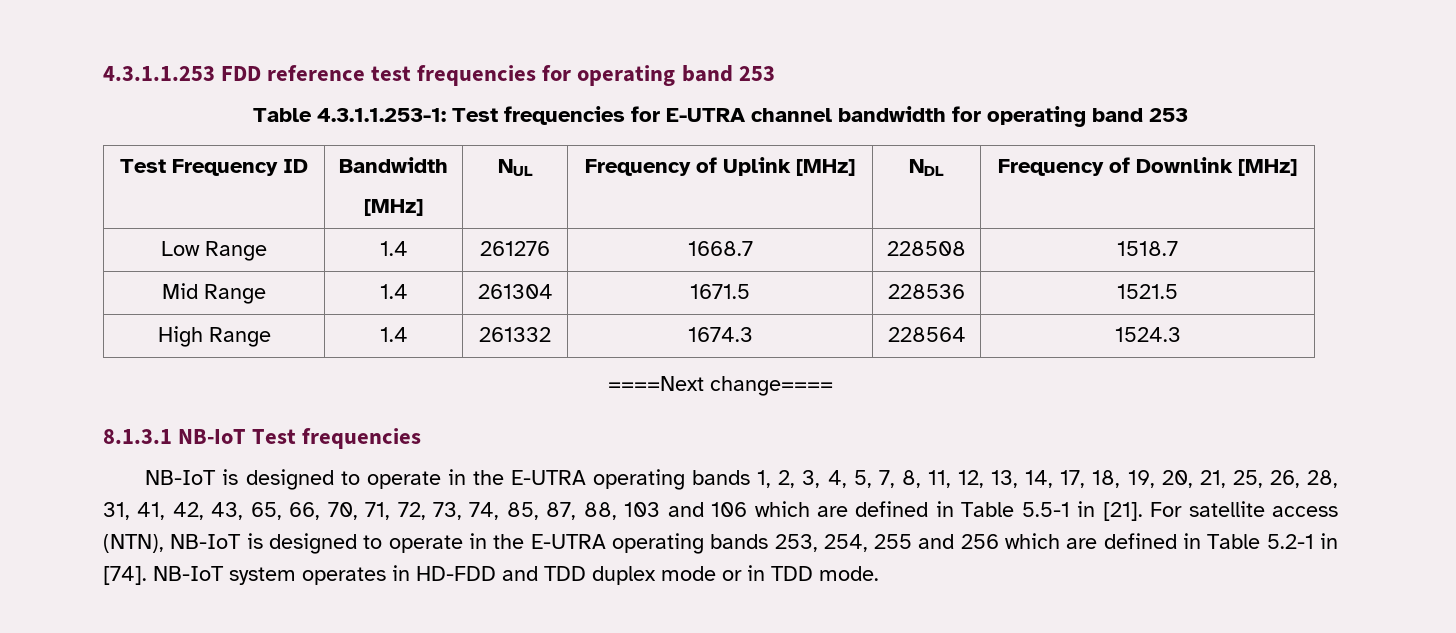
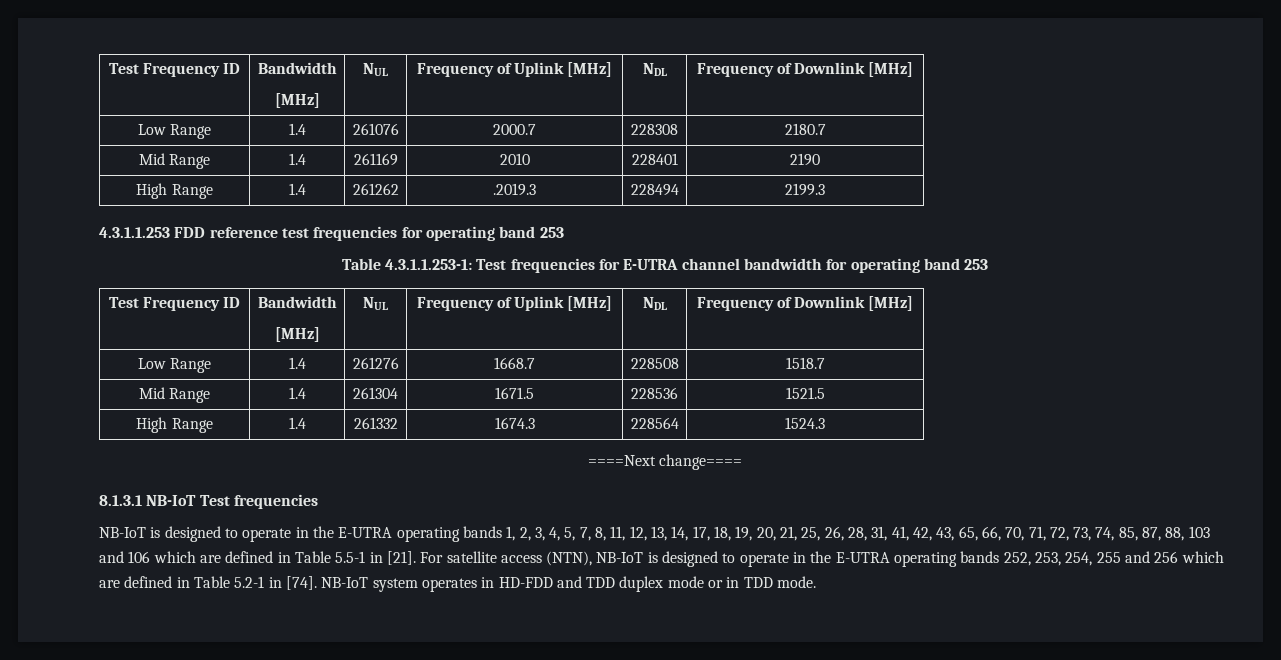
(103, 73) none -> [108,63,241,77] [257,62,337,74] [274,93,320,108] [363,63,388,76] [416,62,613,77] [642,63,667,76] [696,62,914,77] [137,124,212,139] [288,123,306,135] [352,123,399,135] [493,124,536,135] [631,124,678,135] [784,123,826,135] [138,153,211,169] [288,153,306,165] [353,153,398,166] [499,153,530,165] [631,153,678,165] [790,153,820,166] [136,183,213,199] [288,183,306,195] [352,183,399,195] [493,183,536,196] [630,184,679,196] [785,183,825,196] Test Frequency ID | Bandwidth // [MHz] | NUL | Frequency of Uplink [MHz] | NDL | Frequency of Downlink [MHz] // Low Range | 1.4 | 261076 | 2000.7 | 228308 | 2180.7 // Mid Range | 1.4 | 261169 | 2010 | 228401 | 2190 // High Range | 1.4 | 261262 | .2019.3 | 228494 | 2199.3 //
(769, 541) none -> [1003,552,1031,566] 252,

